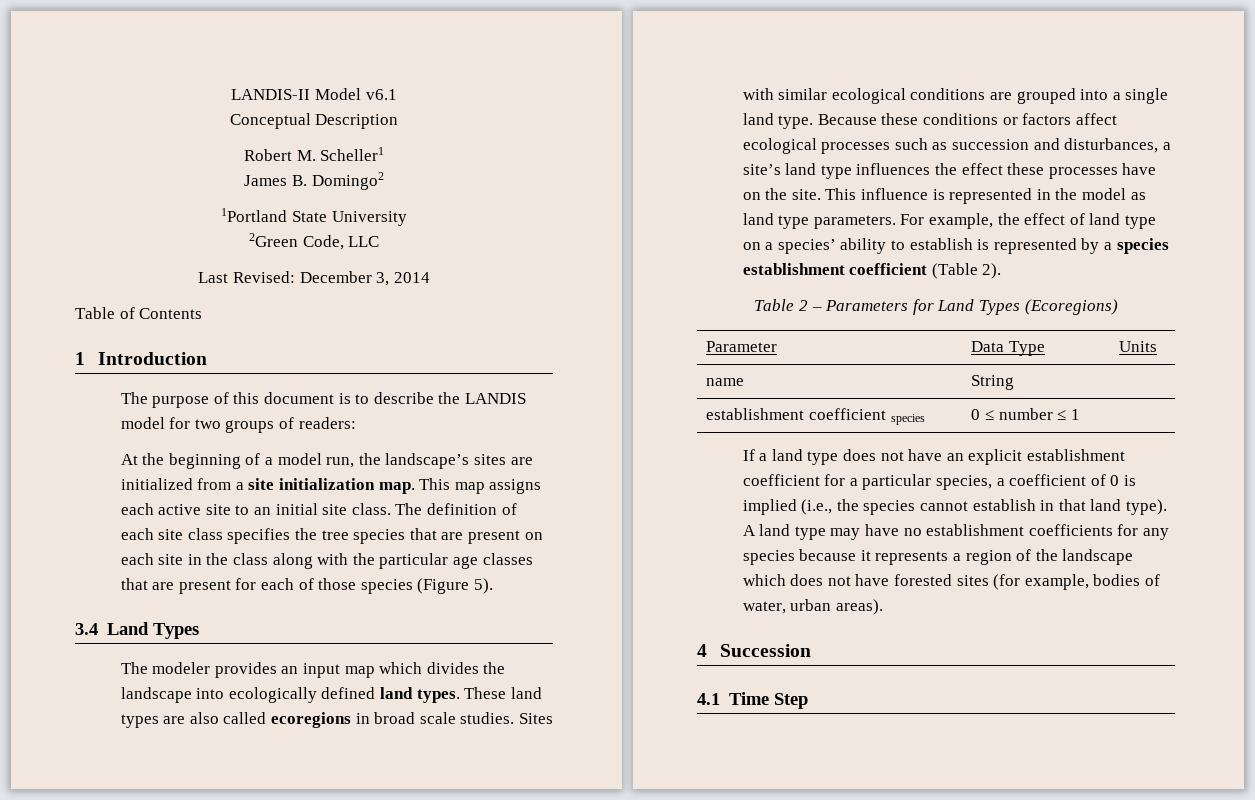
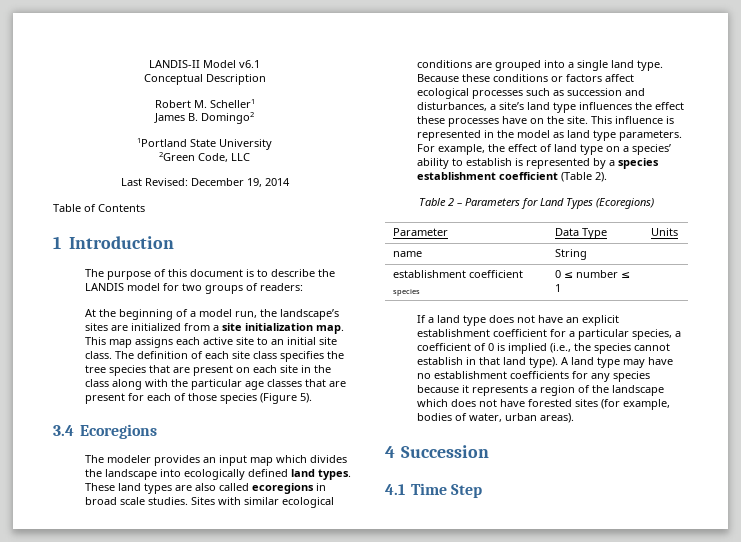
[376,272,390,286] 3, -> [246,178,262,187] 19,
[106,622,199,639] Land Types -> [79,424,157,439] Ecoregions

